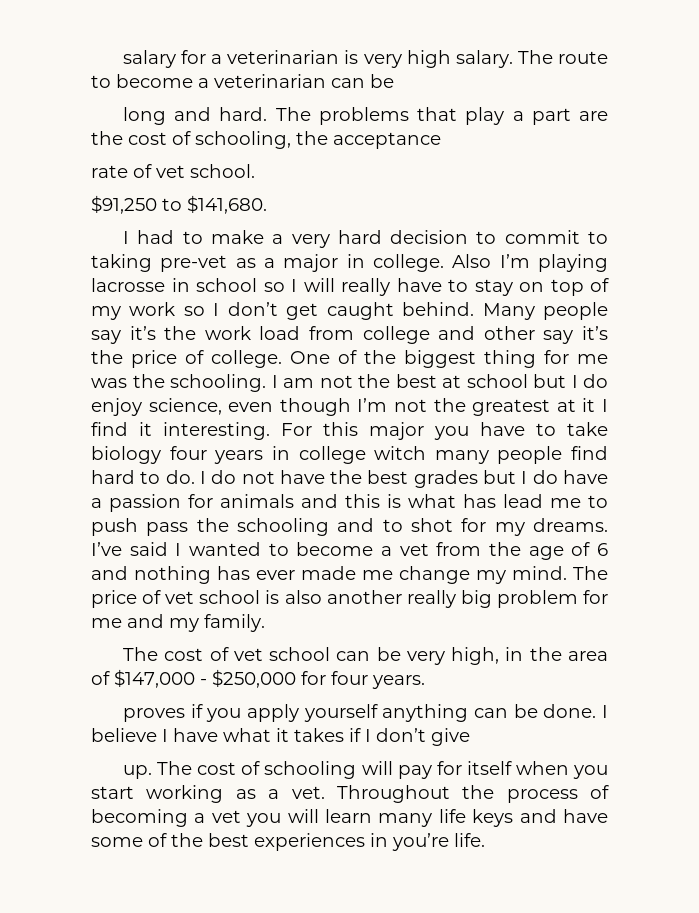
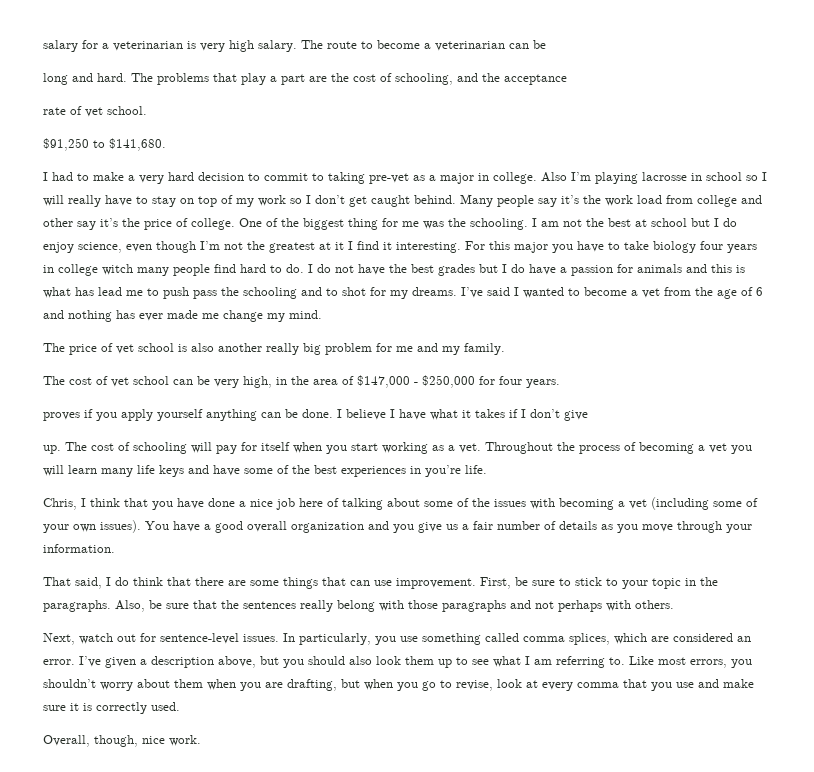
(291, 140) none -> [457,73,478,82] and
(567, 573) none -> (322, 314) //
(485, 840) none -> [43,497,758,510] [43,520,752,533] [43,544,115,553] [43,577,718,589] [43,600,674,612] [43,633,751,645] [43,656,752,668] [43,679,754,691] [43,702,180,714] [43,735,201,747] // Chris, I think that you have done a nice job here of talking about some of the issues with becoming a vet (including some of your own issues). You have a good overall organization and you give us a fair number of details as you move through your information. // That said, I do think that there are some things that can use improvement. First, be sure to stick to your topic in the paragraphs. Also, be sure that the sentences really belong with those paragraphs and not perhaps with others. // Next, watch out for sentence-level issues. In particularly, you use something called comma splices, which are considered an error. I’ve given a description above, but you should also look them up to see what I am referring to. Like most errors, you shouldn’t worry about them when you are drafting, but when you go to revise, look at every comma that you use and make sure it is correctly used. // Overall, though, nice work.

